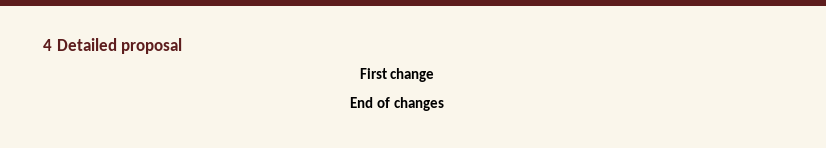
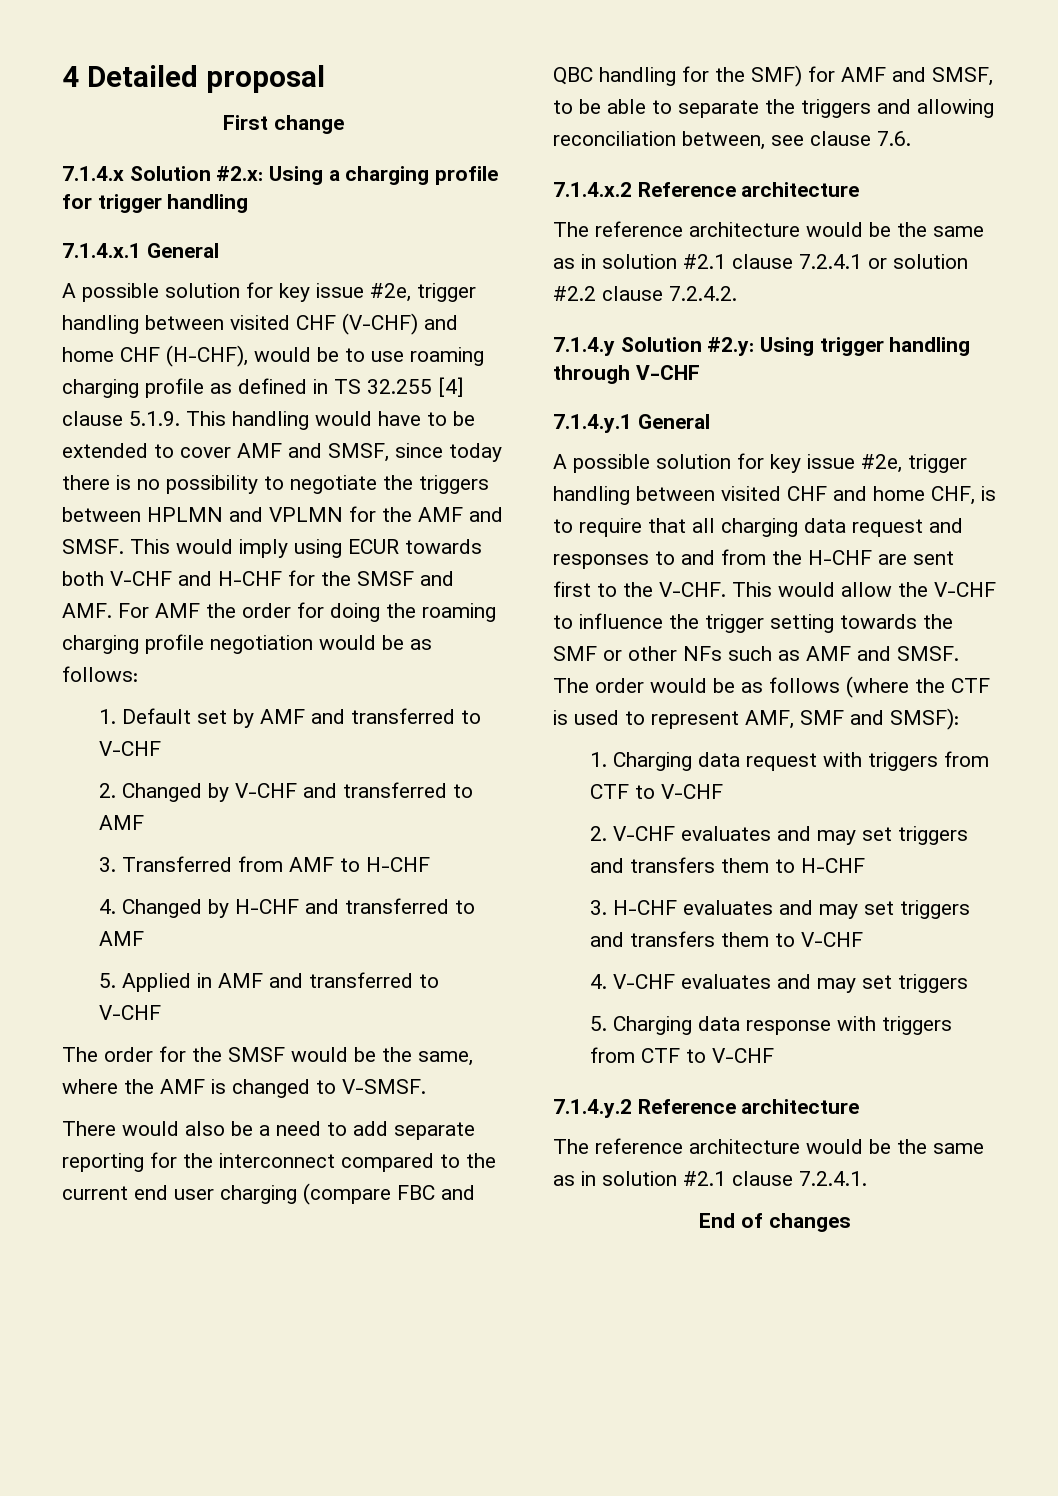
(435, 75) none -> [62,166,499,185] [62,194,249,213] [62,243,219,258] [62,282,476,302] [62,313,458,335] [62,345,484,367] [62,377,464,398] [62,411,475,430] [62,443,502,462] [62,475,489,494] [62,506,503,522] [62,539,482,558] [62,570,454,586] [62,602,496,622] [62,634,432,654] [62,666,138,682] [98,708,481,728] [98,741,161,756] [98,782,473,802] [98,815,144,830] [98,856,430,872] [98,898,475,918] [98,931,144,946] [98,972,439,992] [98,1005,161,1020] [62,1046,473,1066] [62,1079,426,1098] [62,1121,475,1140] [62,1152,496,1172] [62,1183,475,1205] [553,65,993,87] [553,99,994,118] [553,131,911,150] [553,182,860,197] [553,221,984,237] [553,254,968,269] [553,286,737,301] [553,337,971,356] [553,365,700,384] [553,414,710,433] [553,453,967,473] [553,486,996,505] [553,518,963,537] [553,549,954,569] [553,581,996,597] [553,613,953,633] [553,646,959,661] [553,676,990,698] [553,708,959,730] [589,751,989,771] [589,784,723,799] [589,826,968,845] [589,857,865,873] [589,900,970,919] [589,931,863,947] [589,974,968,993] [589,1016,952,1035] [589,1047,774,1063] [553,1099,860,1118] [553,1138,984,1154] [553,1171,867,1186] // 7.1.4.x Solution #2.x: Using a charging profile for trigger handling // 7.1.4.x.1 General // A possible solution for key issue #2e, trigger handling between visited CHF (V-CHF) and home CHF (H-CHF), would be to use roaming charging profile as defined in TS 32.255 [4] clause 5.1.9. This handling would have to be extended to cover AMF and SMSF, since today there is no possibility to negotiate the triggers between HPLMN and VPLMN for the AMF and SMSF. This would imply using ECUR towards both V-CHF and H-CHF for the SMSF and AMF. For AMF the order for doing the roaming charging profile negotiation would be as follows: // 1. Default set by AMF and transferred to V-CHF // 2. Changed by V-CHF and transferred to AMF // 3. Transferred from AMF to H-CHF // 4. Changed by H-CHF and transferred to AMF // 5. Applied in AMF and transferred to V-CHF // The order for the SMSF would be the same, where the AMF is changed to V-SMSF. // There would also be a need to add separate reporting for the interconnect compared to the current end user charging (compare FBC and QBC handling for the SMF) for AMF and SMSF, to be able to separate the triggers and allowing reconciliation between, see clause 7.6. // 7.1.4.x.2 Reference architecture // The reference architecture would be the same as in solution #2.1 clause 7.2.4.1 or solution #2.2 clause 7.2.4.2. // 7.1.4.y Solution #2.y: Using trigger handling through V-CHF // 7.1.4.y.1 General // A possible solution for key issue #2e, trigger handling between visited CHF and home CHF, is to require that all charging data request and responses to and from the H-CHF are sent first to the V-CHF. This would allow the V-CHF to influence the trigger setting towards the SMF or other NFs such as AMF and SMSF. The order would be as follows (where the CTF is used to represent AMF, SMF and SMSF): // 1. Charging data request with triggers from CTF to V-CHF // 2. V-CHF evaluates and may set triggers and transfers them to H-CHF // 3. H-CHF evaluates and may set triggers and transfers them to V-CHF // 4. V-CHF evaluates and may set triggers // 5. Charging data response with triggers from CTF to V-CHF // 7.1.4.y.2 Reference architecture // The reference architecture would be the same as in solution #2.1 clause 7.2.4.1.

